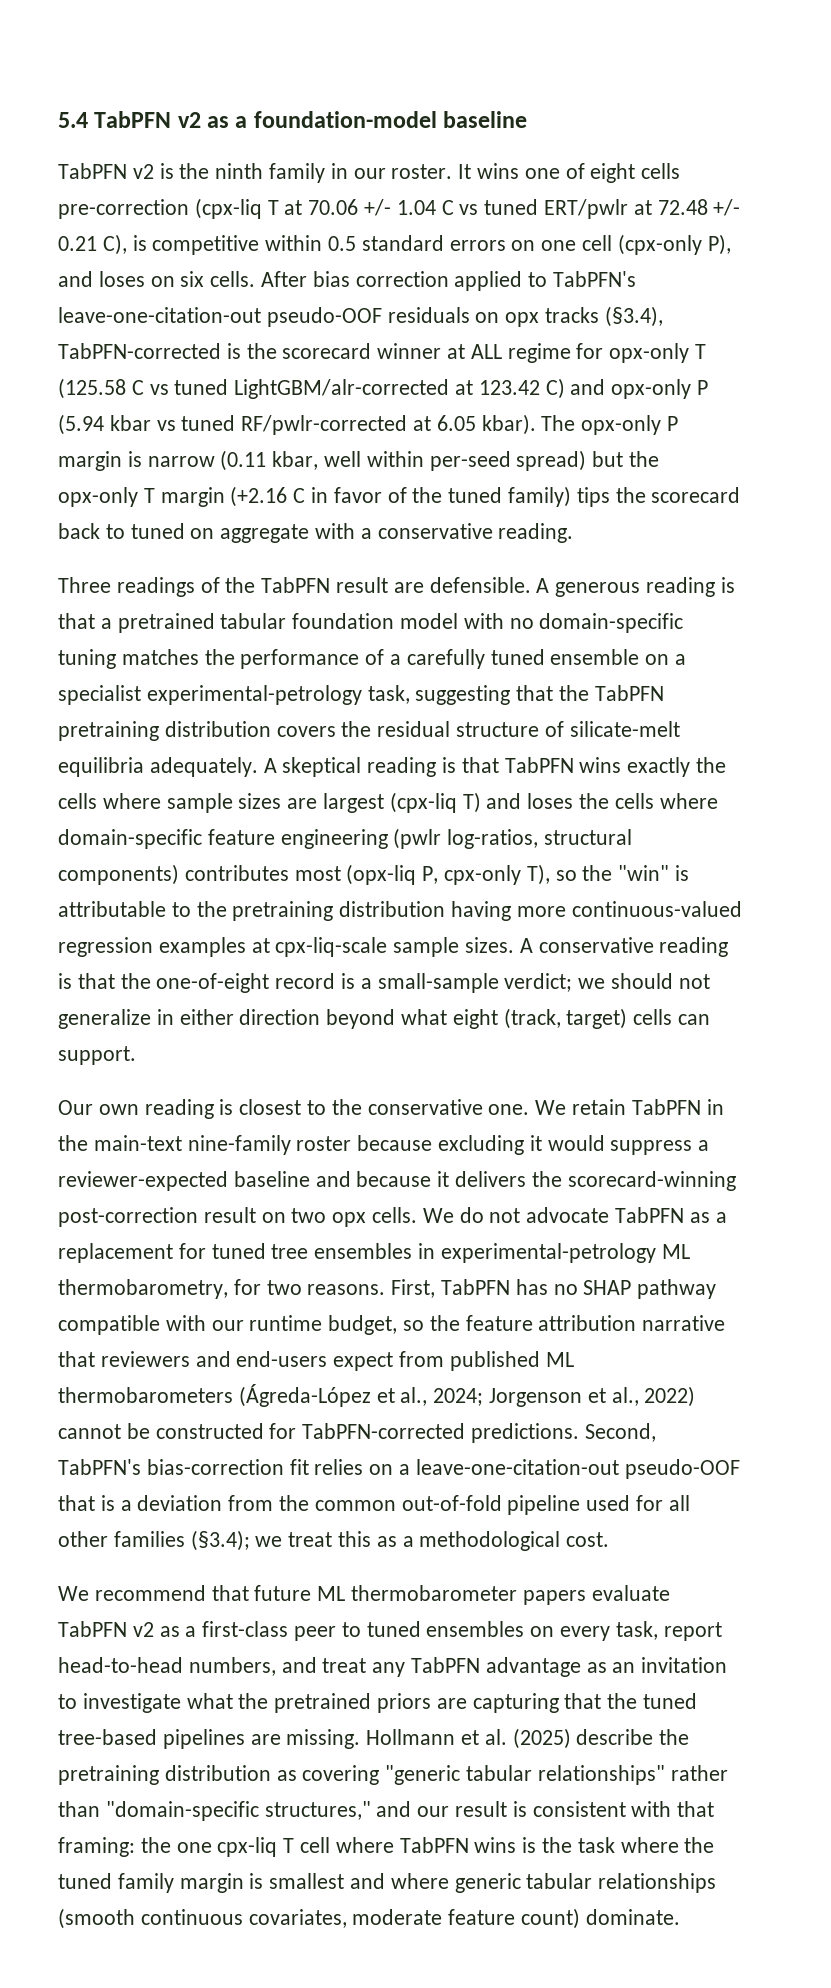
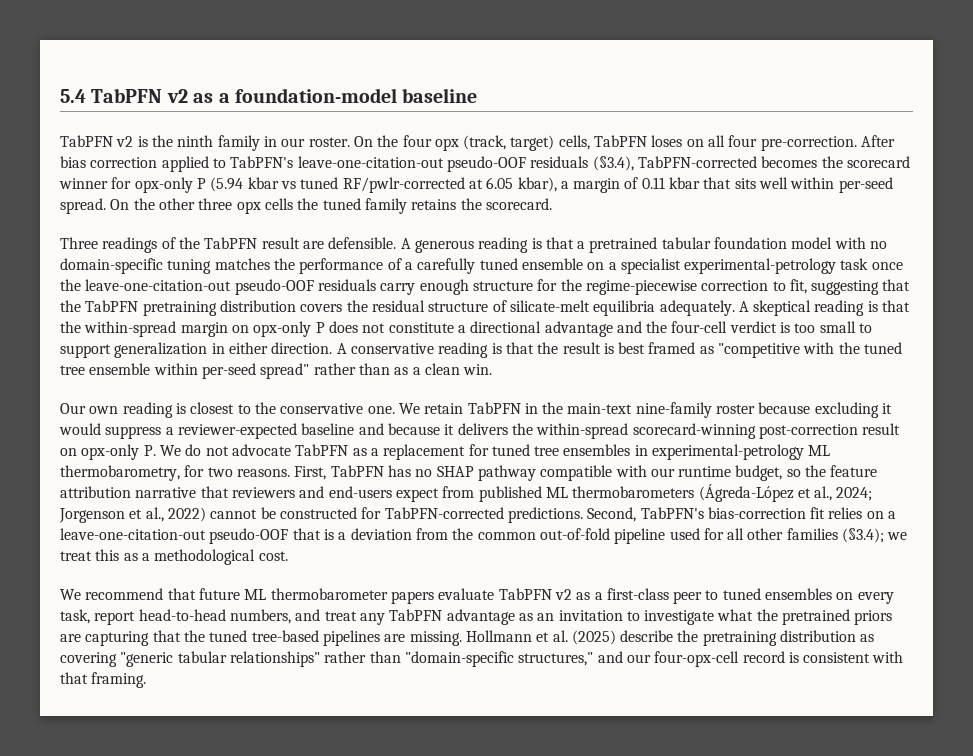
[458,163,681,183] [58,198,741,219] [58,234,731,255] [58,271,256,287] It wins one of eight cells pre-correction (cpx-liq T at 70.06 +/- 1.04 C vs tuned ERT/pwlr at 72.48 +/- 0.21 C), is competitive within 0.5 standard errors on one cell (cpx-only P), and loses on six cells. -> [353,135,857,151] On the four opx (track, target) cells, TabPFN loses on all four pre-correction.
[475,307,600,327] on opx tracks -> (589, 162) none
[226,343,241,359] is -> [761,156,818,168] becomes
[447,343,707,363] [58,378,606,399] at ALL regime for opx-only T (125.58 C vs tuned LightGBM/alr-corrected at 123.42 C) and -> [111,177,132,189] for
[481,414,679,435] [58,450,660,471] [58,486,741,507] [58,523,574,543] kbar). The opx-only P margin is narrow (0.11 kbar, well within per-seed spread) but the opx-only T margin (+2.16 C in favor of the tuned family) tips the scorecard back to tuned on aggregate with a conservative reading. -> [517,177,893,193] [60,198,552,214] kbar), a margin of 0.11 kbar that sits well within per-seed spread. On the other three opx cells the tuned family retains the scorecard.
[367,685,410,704] task, -> [840,258,903,270] [60,279,807,295] task once the leave-one-citation-out pseudo-OOF residuals carry enough structure for the regime-piecewise correction to fit,
[504,757,727,777] [58,792,718,813] [58,828,633,849] [58,864,690,885] [58,901,742,921] [58,937,515,957] TabPFN wins exactly the cells where sample sizes are largest (cpx-liq T) and loses the cells where domain-specific feature engineering (pwlr log-ratios, structural components) contributes most (opx-liq P, cpx-only T), so the "win" is attributable to the pretraining distribution having more continuous-valued regression examples at cpx-liq-scale sample sizes. -> [60,321,873,337] [60,342,333,358] the within-spread margin on opx-only P does not constitute a directional advantage and the four-cell verdict is too small to support generalization in either direction.
[156,973,710,993] [58,1008,711,1029] [58,1046,136,1065] one-of-eight record is a small-sample verdict; we should not generalize in either direction beyond what eight (track, target) cells can support. -> [562,342,903,358] [60,363,493,379] result is best framed as "competitive with the tuned tree ensemble within per-seed spread" rather than as a clean win.
(562, 1179) none -> [536,423,629,439] within-spread
[291,1207,418,1227] two opx cells. -> [81,444,156,460] opx-only P.
[455,1801,508,1817] result -> [654,651,785,667] four-opx-cell record
[58,1837,715,1857] [58,1873,717,1893] [58,1908,680,1929] framing: the one cpx-liq T cell where TabPFN wins is the task where the tuned family margin is smallest and where generic tabular relationships (smooth continuous covariates, moderate feature count) dominate. -> [91,672,147,688] framing.

